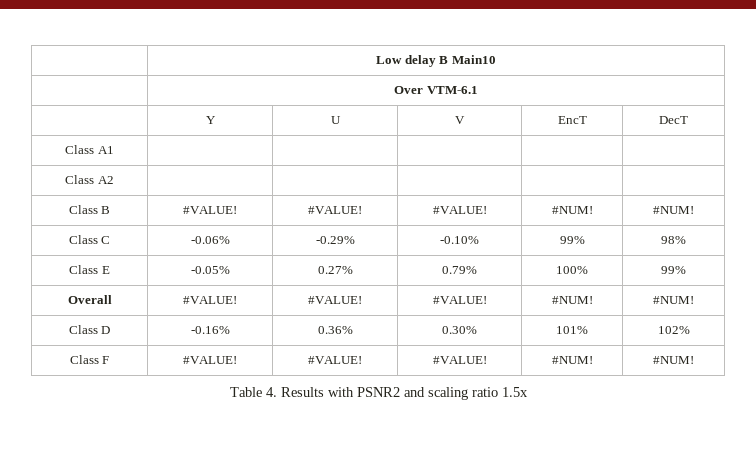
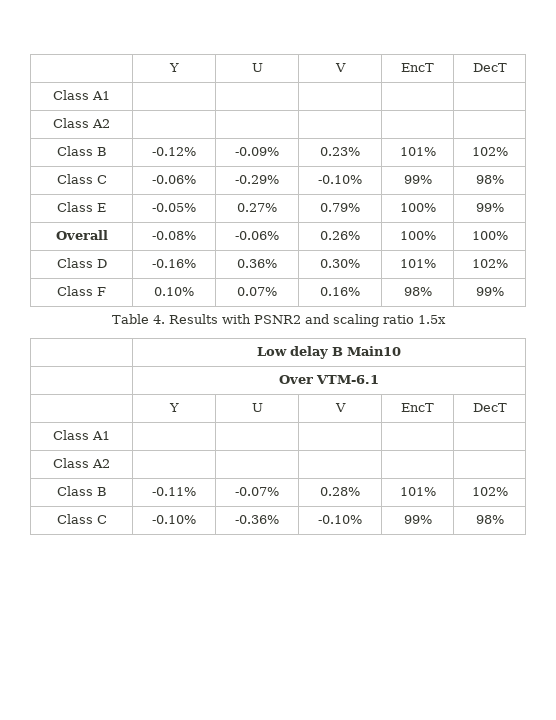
(376, 60) none -> [168,63,179,72] [251,63,263,72] [334,63,346,72] [401,63,434,72] [472,63,507,72] [53,90,110,100] [53,118,110,128] [56,146,107,156] [152,147,196,156] [235,147,279,156] [320,147,360,156] [399,147,436,156] [471,147,508,156] [56,174,107,184] [152,175,196,184] [235,175,279,184] [318,175,362,184] [403,175,432,184] [475,175,504,184] [57,202,106,212] [152,203,196,212] [237,203,277,212] [320,203,360,212] [399,203,436,212] [475,203,504,212] [55,230,108,240] [152,231,196,240] [235,231,279,240] [320,231,360,240] [399,231,436,240] [471,231,508,240] [56,258,107,268] [152,259,196,268] [237,259,277,268] [320,259,360,268] [399,259,436,268] [471,259,508,268] [57,286,106,296] [154,287,194,296] [237,287,277,296] [320,287,360,296] [403,287,432,296] [475,287,504,296] [111,314,446,327] | Y | U | V | EncT | DecT // Class A1 | | | | | // Class A2 | | | | | // Class B | -0.12% | -0.09% | 0.23% | 101% | 102% // Class C | -0.06% | -0.29% | -0.10% | 99% | 98% // Class E | -0.05% | 0.27% | 0.79% | 100% | 99% // Overall | -0.08% | -0.06% | 0.26% | 100% | 100% // Class D | -0.16% | 0.36% | 0.30% | 101% | 102% // Class F | 0.10% | 0.07% | 0.16% | 98% | 99% // Table 4. Results with PSNR2 and scaling ratio 1.5x //
[183,206,237,214] [308,206,362,214] [432,206,487,214] [551,206,593,214] [653,206,694,214] [68,235,111,244] [190,236,230,244] [315,236,355,244] [440,236,479,244] [559,236,585,244] [661,236,686,244] [69,265,110,274] [190,266,230,274] [317,266,353,274] [442,266,477,274] [556,266,588,274] [661,266,686,274] [67,295,112,304] [183,296,237,304] [308,296,362,304] [432,296,487,304] [551,296,593,304] [653,296,694,304] [68,325,111,334] [190,326,230,334] [317,326,353,334] [442,326,477,334] [556,326,588,334] [657,326,690,334] [69,355,110,364] [183,356,237,364] [308,356,362,364] [432,356,487,364] [551,356,593,364] [653,356,694,364] [229,387,528,400] #VALUE! | #VALUE! | #VALUE! | #NUM! | #NUM! // Class C | -0.06% | -0.29% | -0.10% | 99% | 98% // Class E | -0.05% | 0.27% | 0.79% | 100% | 99% // Overall | #VALUE! | #VALUE! | #VALUE! | #NUM! | #NUM! // Class D | -0.16% | 0.36% | 0.30% | 101% | 102% // Class F | #VALUE! | #VALUE! | #VALUE! | #NUM! | #NUM! // Table 4. Results with PSNR2 and scaling ratio 1.5x -> [152,487,196,496] [235,487,279,496] [320,487,360,496] [399,487,436,496] [471,487,508,496] [56,514,107,524] [152,515,196,524] [235,515,279,524] [318,515,362,524] [403,515,432,524] [475,515,504,524] -0.11% | -0.07% | 0.28% | 101% | 102% // Class C | -0.10% | -0.36% | -0.10% | 99% | 98%

